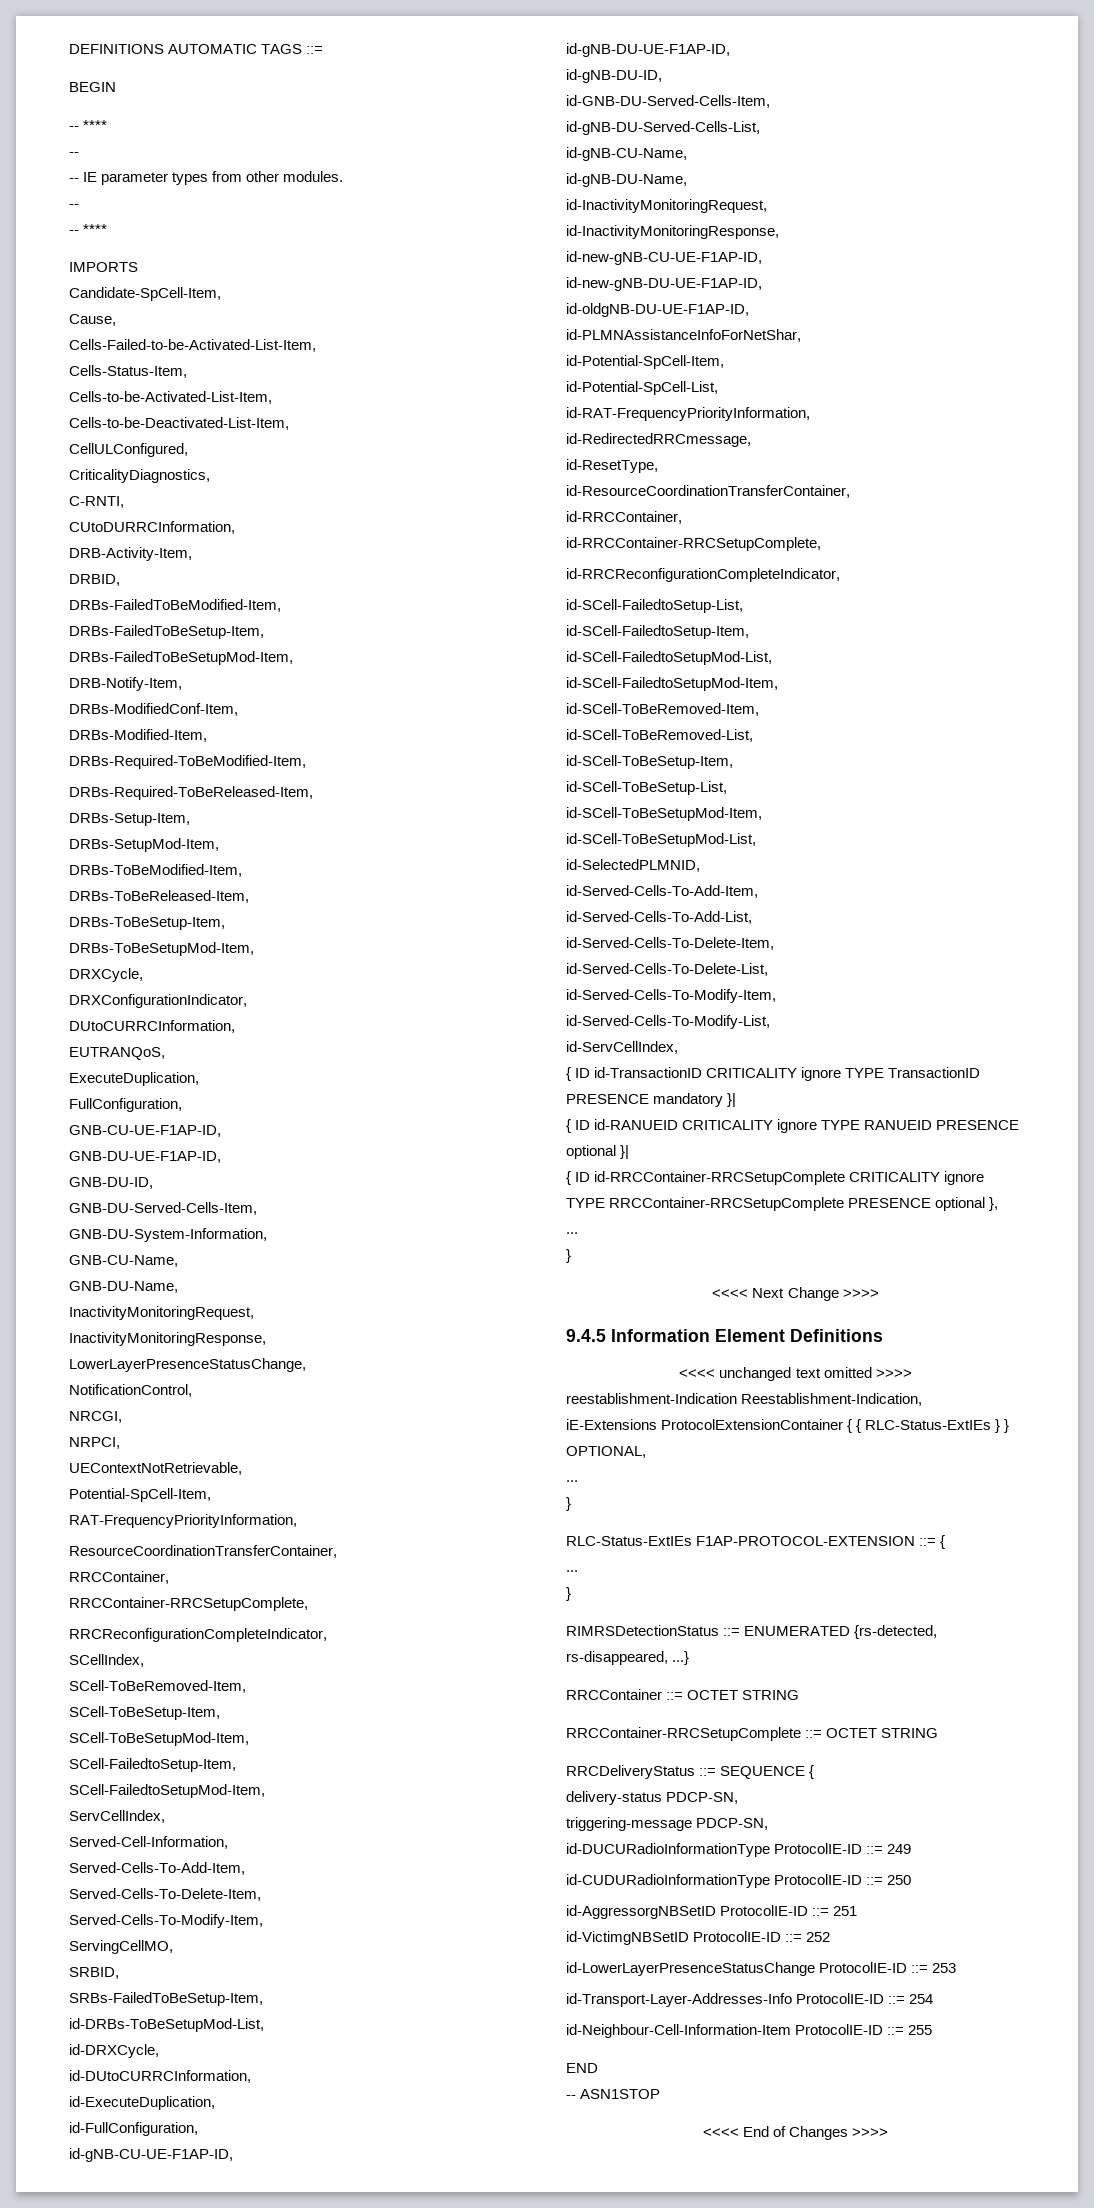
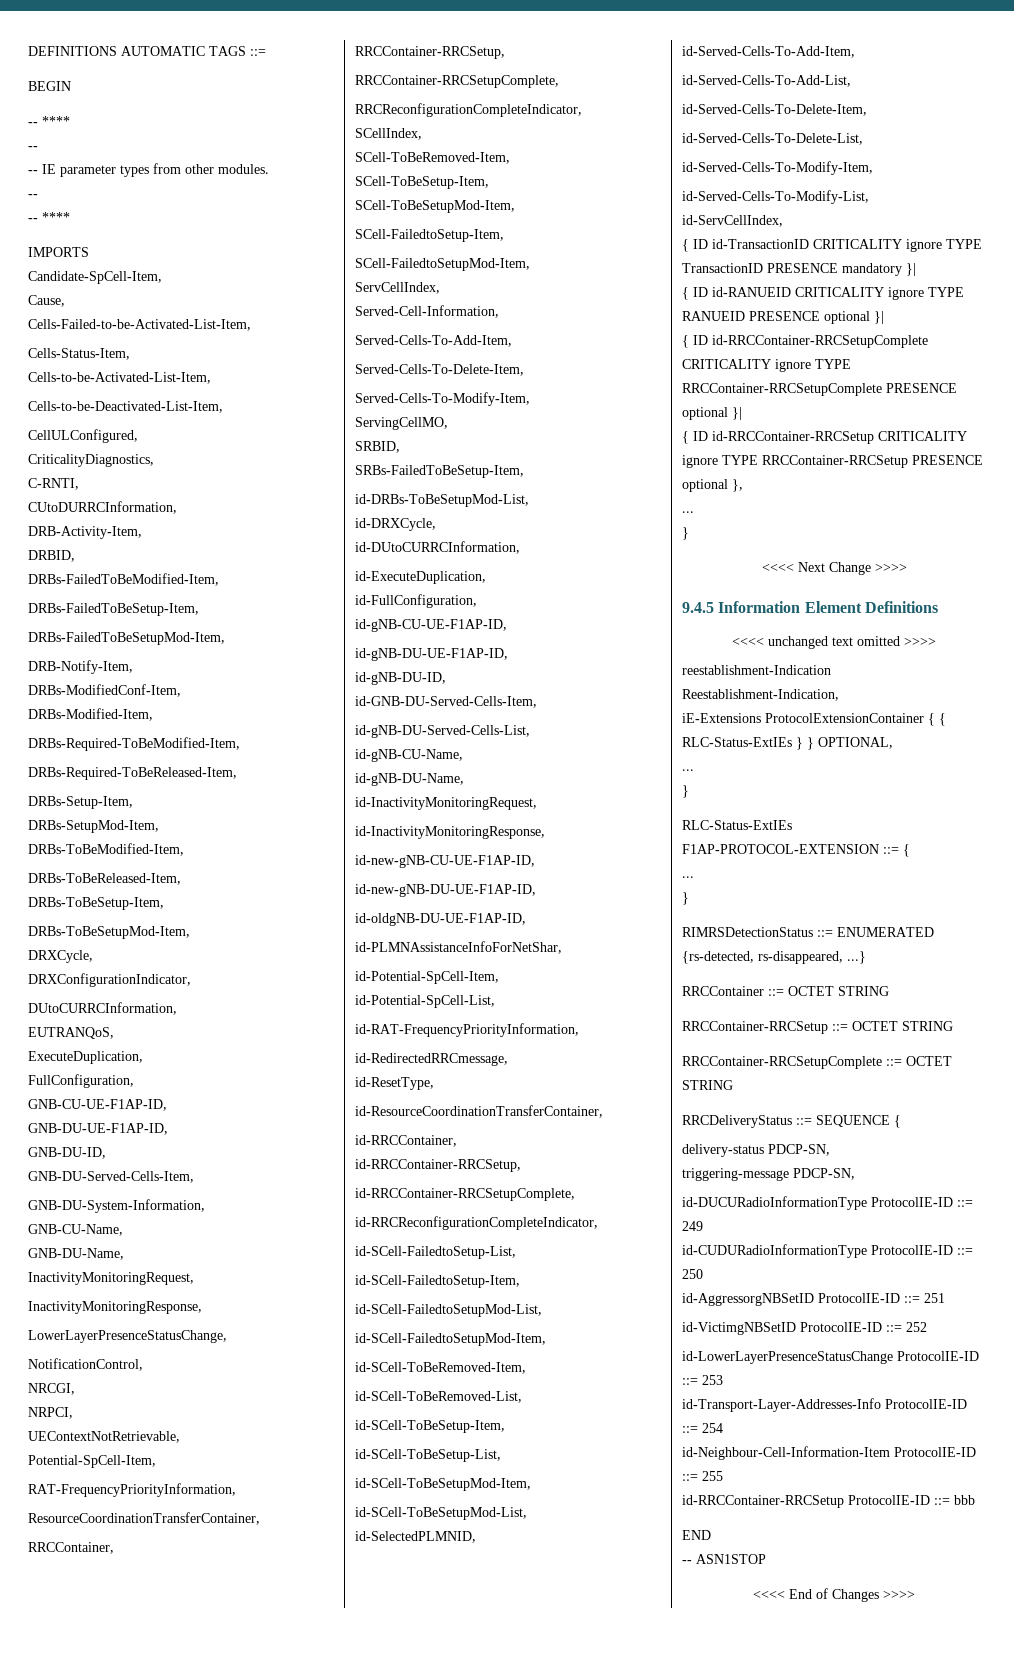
(169, 1577) none -> [355,46,505,59] // RRCContainer-RRCSetup,
(682, 517) none -> [355,1159,521,1172] // id-RRCContainer-RRCSetup,
(986, 1204) none -> [732,407,742,420] [682,431,967,444] [682,455,983,468] [682,479,728,492] }| // { ID id-RRCContainer-RRCSetup CRITICALITY ignore TYPE RRCContainer-RRCSetup PRESENCE optional
(800, 1695) none -> [682,1021,953,1034] // RRCContainer-RRCSetup ::= OCTET STRING
(933, 2030) none -> [682,1495,975,1508] // id-RRCContainer-RRCSetup ProtocolIE-ID ::= bbb

